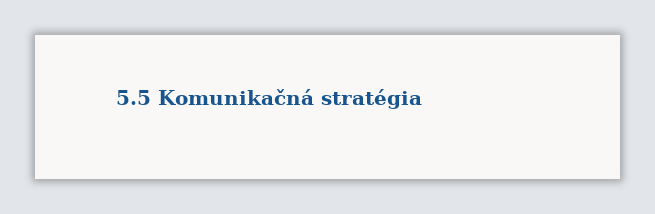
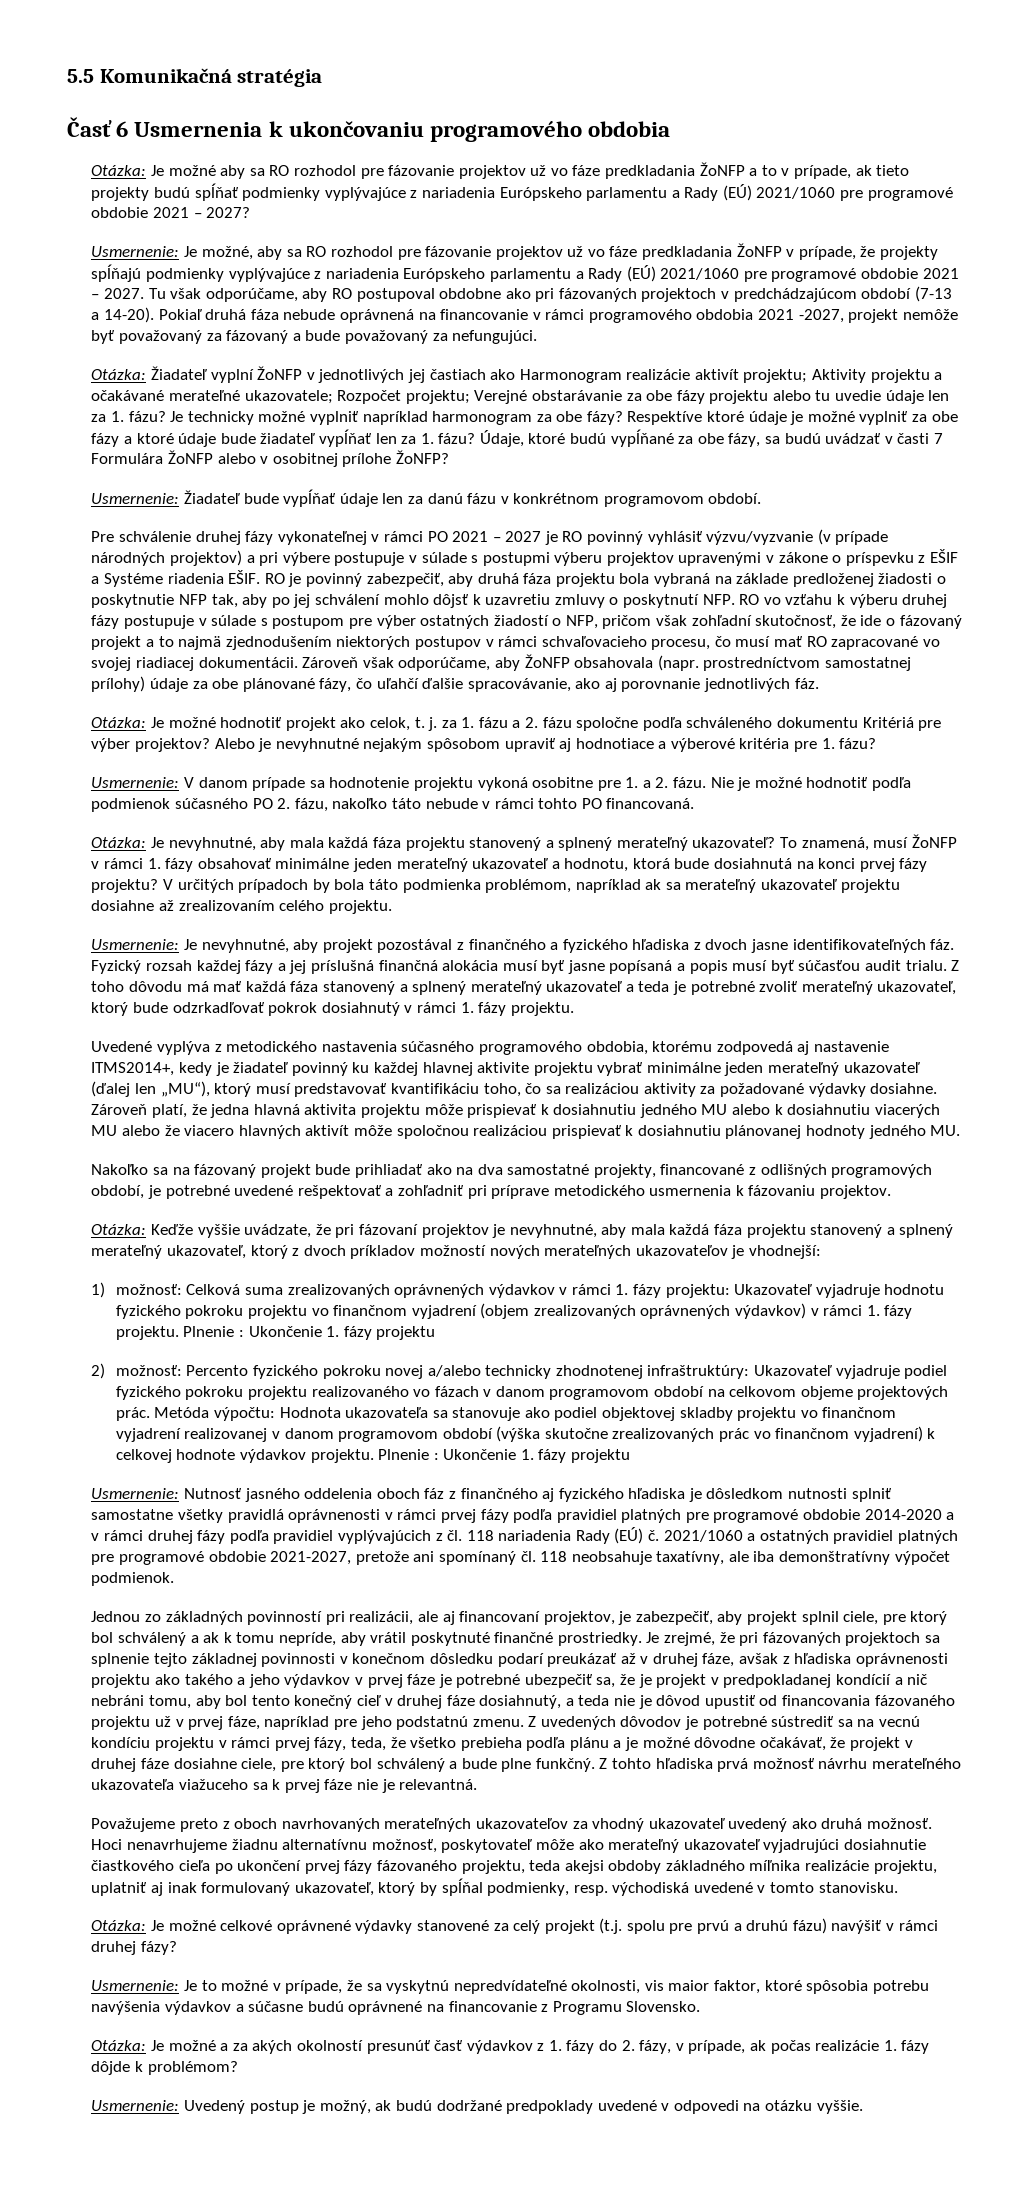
(422, 99) none -> [67,117,671,142] [91,162,910,179] [91,183,953,201] [91,207,251,218] [91,243,938,260] [91,264,959,282] [91,286,952,302] [91,307,958,323] [91,330,538,344] [91,366,943,383] [91,390,950,404] [91,411,958,425] [91,429,943,447] [91,450,449,467] [91,489,762,507] [91,529,889,545] [91,549,958,566] [91,570,946,587] [91,594,948,608] [91,615,962,629] [91,636,940,650] [91,654,911,671] [91,676,819,692] [91,717,942,731] [91,738,877,752] [91,777,911,791] [91,798,695,812] [91,834,957,851] [91,858,928,872] [91,879,900,893] [91,900,392,914] [91,939,955,953] [91,960,960,974] [91,981,957,995] [91,1002,574,1016] [91,1041,889,1055] [91,1062,920,1076] [91,1081,938,1097] [91,1104,940,1118] [91,1125,961,1139] [91,1164,933,1178] [91,1185,892,1199] [91,1224,954,1238] [91,1245,821,1259] [91,1282,945,1298] [115,1303,913,1319] [115,1326,436,1340] [91,1363,948,1379] [115,1386,949,1400] [115,1407,897,1421] [115,1426,936,1442] [115,1449,631,1463] [91,1488,891,1502] [91,1509,955,1523] [91,1527,958,1544] [91,1551,950,1565] [91,1572,175,1586] [91,1611,948,1625] [91,1632,940,1646] [91,1653,948,1667] [91,1674,928,1688] [91,1695,955,1709] [91,1716,920,1730] [91,1737,913,1751] [91,1758,961,1772] [91,1779,478,1793] [91,1818,933,1832] [91,1839,926,1853] [91,1860,937,1874] [91,1878,898,1896] [91,1918,938,1934] [91,1941,177,1955] [91,1980,929,1994] [91,2001,701,2015] [91,2040,930,2054] [91,2061,238,2075] [91,2100,863,2114] // Časť 6 Usmernenia k ukončovaniu programového obdobia // Otázka: Je možné aby sa RO rozhodol pre fázovanie projektov už vo fáze predkladania ŽoNFP a to v prípade, ak tieto projekty budú spĺňať podmienky vyplývajúce z nariadenia Európskeho parlamentu a Rady (EÚ) 2021/1060 pre programové obdobie 2021 – 2027? // Usmernenie: Je možné, aby sa RO rozhodol pre fázovanie projektov už vo fáze predkladania ŽoNFP v prípade, že projekty spĺňajú podmienky vyplývajúce z nariadenia Európskeho parlamentu a Rady (EÚ) 2021/1060 pre programové obdobie 2021 – 2027. Tu však odporúčame, aby RO postupoval obdobne ako pri fázovaných projektoch v predchádzajúcom období (7-13 a 14-20). Pokiaľ druhá fáza nebude oprávnená na financovanie v rámci programového obdobia 2021 -2027, projekt nemôže byť považovaný za fázovaný a bude považovaný za nefungujúci. // Otázka: Žiadateľ vyplní ŽoNFP v jednotlivých jej častiach ako Harmonogram realizácie aktivít projektu; Aktivity projektu a očakávané merateľné ukazovatele; Rozpočet projektu; Verejné obstarávanie za obe fázy projektu alebo tu uvedie údaje len za 1. fázu? Je technicky možné vyplniť napríklad harmonogram za obe fázy? Respektíve ktoré údaje je možné vyplniť za obe fázy a ktoré údaje bude žiadateľ vypĺňať len za 1. fázu? Údaje, ktoré budú vypĺňané za obe fázy, sa budú uvádzať v časti 7 Formulára ŽoNFP alebo v osobitnej prílohe ŽoNFP? // Usmernenie: Žiadateľ bude vypĺňať údaje len za danú fázu v konkrétnom programovom období. // Pre schválenie druhej fázy vykonateľnej v rámci PO 2021 – 2027 je RO povinný vyhlásiť výzvu/vyzvanie (v prípade národných projektov) a pri výbere postupuje v súlade s postupmi výberu projektov upravenými v zákone o príspevku z EŠIF a Systéme riadenia EŠIF. RO je povinný zabezpečiť, aby druhá fáza projektu bola vybraná na základe predloženej žiadosti o poskytnutie NFP tak, aby po jej schválení mohlo dôjsť k uzavretiu zmluvy o poskytnutí NFP. RO vo vzťahu k výberu druhej fázy postupuje v súlade s postupom pre výber ostatných žiadostí o NFP, pričom však zohľadní skutočnosť, že ide o fázovaný projekt a to najmä zjednodušením niektorých postupov v rámci schvaľovacieho procesu, čo musí mať RO zapracované vo svojej riadiacej dokumentácii. Zároveň však odporúčame, aby ŽoNFP obsahovala (napr. prostredníctvom samostatnej prílohy) údaje za obe plánované fázy, čo uľahčí ďalšie spracovávanie, ako aj porovnanie jednotlivých fáz. // Otázka: Je možné hodnotiť projekt ako celok, t. j. za 1. fázu a 2. fázu spoločne podľa schváleného dokumentu Kritériá pre výber projektov? Alebo je nevyhnutné nejakým spôsobom upraviť aj hodnotiace a výberové kritéria pre 1. fázu? // Usmernenie: V danom prípade sa hodnotenie projektu vykoná osobitne pre 1. a 2. fázu. Nie je možné hodnotiť podľa podmienok súčasného PO 2. fázu, nakoľko táto nebude v rámci tohto PO financovaná. // Otázka: Je nevyhnutné, aby mala každá fáza projektu stanovený a splnený merateľný ukazovateľ? To znamená, musí ŽoNFP v rámci 1. fázy obsahovať minimálne jeden merateľný ukazovateľ a hodnotu, ktorá bude dosiahnutá na konci prvej fázy projektu? V určitých prípadoch by bola táto podmienka problémom, napríklad ak sa merateľný ukazovateľ projektu dosiahne až zrealizovaním celého projektu. // Usmernenie: Je nevyhnutné, aby projekt pozostával z finančného a fyzického hľadiska z dvoch jasne identifikovateľných fáz. Fyzický rozsah každej fázy a jej príslušná finančná alokácia musí byť jasne popísaná a popis musí byť súčasťou audit trialu. Z toho dôvodu má mať každá fáza stanovený a splnený merateľný ukazovateľ a teda je potrebné zvoliť merateľný ukazovateľ, ktorý bude odzrkadľovať pokrok dosiahnutý v rámci 1. fázy projektu. // Uvedené vyplýva z metodického nastavenia súčasného programového obdobia, ktorému zodpovedá aj nastavenie ITMS2014+, kedy je žiadateľ povinný ku každej hlavnej aktivite projektu vybrať minimálne jeden merateľný ukazovateľ (ďalej len „MU“), ktorý musí predstavovať kvantifikáciu toho, čo sa realizáciou aktivity za požadované výdavky dosiahne. Zároveň platí, že jedna hlavná aktivita projektu môže prispievať k dosiahnutiu jedného MU alebo k dosiahnutiu viacerých MU alebo že viacero hlavných aktivít môže spoločnou realizáciou prispievať k dosiahnutiu plánovanej hodnoty jedného MU. // Nakoľko sa na fázovaný projekt bude prihliadať ako na dva samostatné projekty, financované z odlišných programových období, je potrebné uvedené rešpektovať a zohľadniť pri príprave metodického usmernenia k fázovaniu projektov. // Otázka: Keďže vyššie uvádzate, že pri fázovaní projektov je nevyhnutné, aby mala každá fáza projektu stanovený a splnený merateľný ukazovateľ, ktorý z dvoch príkladov možností nových merateľných ukazovateľov je vhodnejší: // 1) možnosť: Celková suma zrealizovaných oprávnených výdavkov v rámci 1. fázy projektu: Ukazovateľ vyjadruje hodnotu fyzického pokroku projektu vo finančnom vyjadrení (objem zrealizovaných oprávnených výdavkov) v rámci 1. fázy projektu. Plnenie : Ukončenie 1. fázy projektu // 2) možnosť: Percento fyzického pokroku novej a/alebo technicky zhodnotenej infraštruktúry: Ukazovateľ vyjadruje podiel fyzického pokroku projektu realizovaného vo fázach v danom programovom období na celkovom objeme projektových prác. Metóda výpočtu: Hodnota ukazovateľa sa stanovuje ako podiel objektovej skladby projektu vo finančnom vyjadrení realizovanej v danom programovom období (výška skutočne zrealizovaných prác vo finančnom vyjadrení) k celkovej hodnote výdavkov projektu. Plnenie : Ukončenie 1. fázy projektu // Usmernenie: Nutnosť jasného oddelenia oboch fáz z finančného aj fyzického hľadiska je dôsledkom nutnosti splniť samostatne všetky pravidlá oprávnenosti v rámci prvej fázy podľa pravidiel platných pre programové obdobie 2014-2020 a v rámci druhej fázy podľa pravidiel vyplývajúcich z čl. 118 nariadenia Rady (EÚ) č. 2021/1060 a ostatných pravidiel platných pre programové obdobie 2021-2027, pretože ani spomínaný čl. 118 neobsahuje taxatívny, ale iba demonštratívny výpočet podmienok. // Jednou zo základných povinností pri realizácii, ale aj financovaní projektov, je zabezpečiť, aby projekt splnil ciele, pre ktorý bol schválený a ak k tomu nepríde, aby vrátil poskytnuté finančné prostriedky. Je zrejmé, že pri fázovaných projektoch sa splnenie tejto základnej povinnosti v konečnom dôsledku podarí preukázať až v druhej fáze, avšak z hľadiska oprávnenosti projektu ako takého a jeho výdavkov v prvej fáze je potrebné ubezpečiť sa, že je projekt v predpokladanej kondícií a nič nebráni tomu, aby bol tento konečný cieľ v druhej fáze dosiahnutý, a teda nie je dôvod upustiť od financovania fázovaného projektu už v prvej fáze, napríklad pre jeho podstatnú zmenu. Z uvedených dôvodov je potrebné sústrediť sa na vecnú kondíciu projektu v rámci prvej fázy, teda, že všetko prebieha podľa plánu a je možné dôvodne očakávať, že projekt v druhej fáze dosiahne ciele, pre ktorý bol schválený a bude plne funkčný. Z tohto hľadiska prvá možnosť návrhu merateľného ukazovateľa viažuceho sa k prvej fáze nie je relevantná. // Považujeme preto z oboch navrhovaných merateľných ukazovateľov za vhodný ukazovateľ uvedený ako druhá možnosť. Hoci nenavrhujeme žiadnu alternatívnu možnosť, poskytovateľ môže ako merateľný ukazovateľ vyjadrujúci dosiahnutie čiastkového cieľa po ukončení prvej fázy fázovaného projektu, teda akejsi obdoby základného míľnika realizácie projektu, uplatniť aj inak formulovaný ukazovateľ, ktorý by spĺňal podmienky, resp. východiská uvedené v tomto stanovisku. // Otázka: Je možné celkové oprávnené výdavky stanovené za celý projekt (t.j. spolu pre prvú a druhú fázu) navýšiť v rámci druhej fázy? // Usmernenie: Je to možné v prípade, že sa vyskytnú nepredvídateľné okolnosti, vis maior faktor, ktoré spôsobia potrebu navýšenia výdavkov a súčasne budú oprávnené na financovanie z Programu Slovensko. // Otázka: Je možné a za akých okolností presunúť časť výdavkov z 1. fázy do 2. fázy, v prípade, ak počas realizácie 1. fázy dôjde k problémom? // Usmernenie: Uvedený postup je možný, ak budú dodržané predpoklady uvedené v odpovedi na otázku vyššie.

